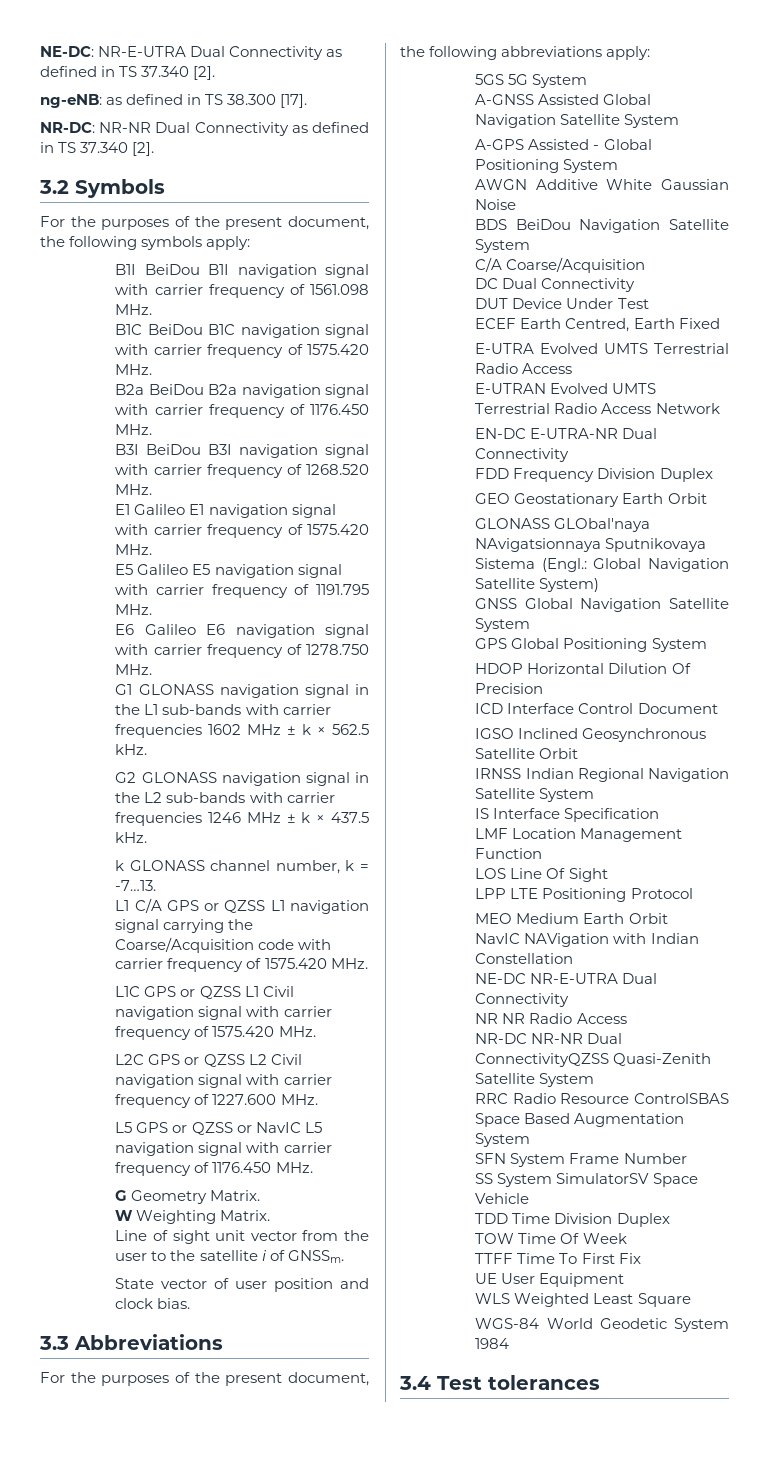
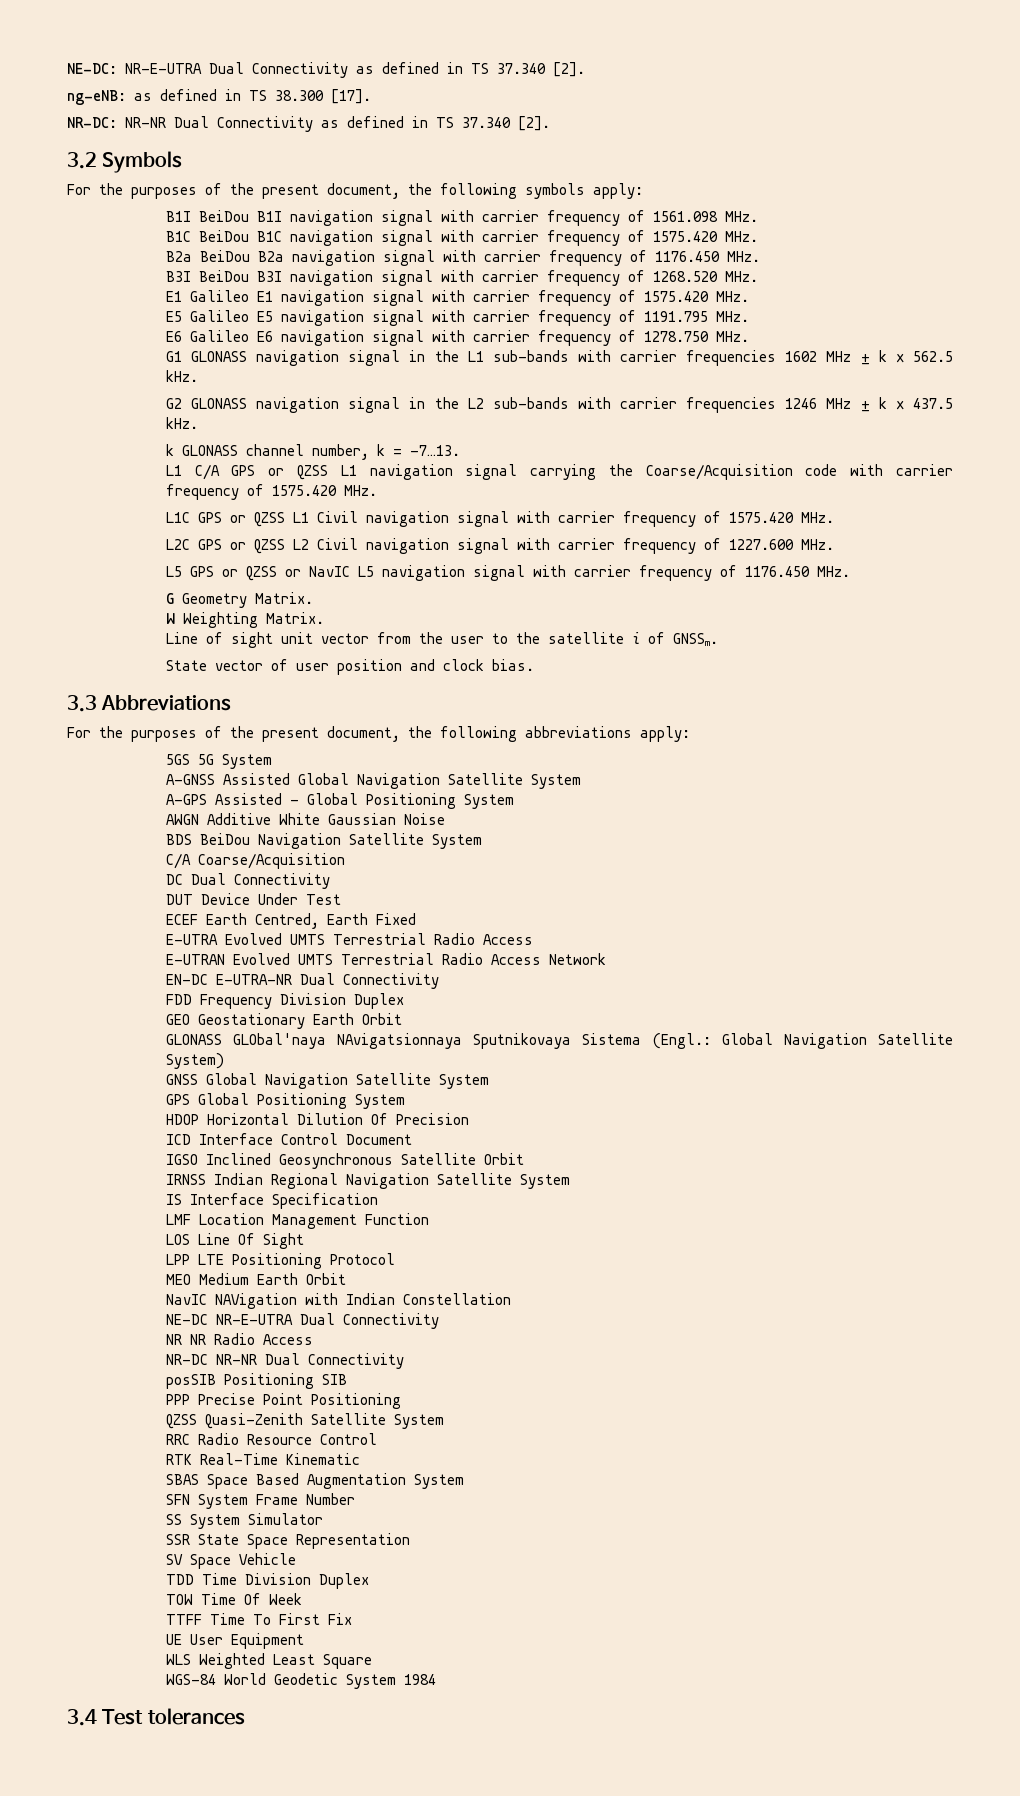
[475,1053,610,1067] ConnectivityQZSS -> [307,1353,404,1369] [165,1373,347,1389] [165,1393,401,1409] [165,1414,197,1429] Connectivity // posSIB Positioning SIB // PPP Precise Point Positioning // QZSS
[634,1093,729,1104] ControlSBAS -> [319,1433,377,1445] [165,1453,360,1465] [165,1474,199,1485] Control // RTK Real-Time Kinematic // SBAS
[556,1173,650,1184] SimulatorSV -> [247,1513,323,1525] [165,1533,410,1549] [165,1554,183,1565] Simulator // SSR State Space Representation // SV

